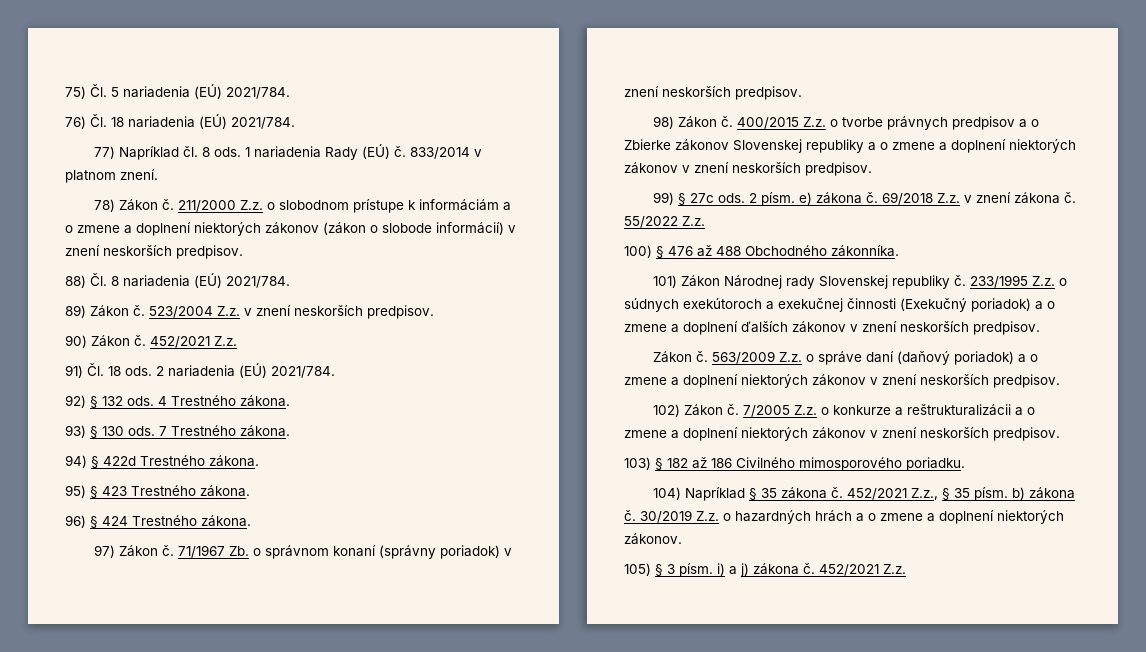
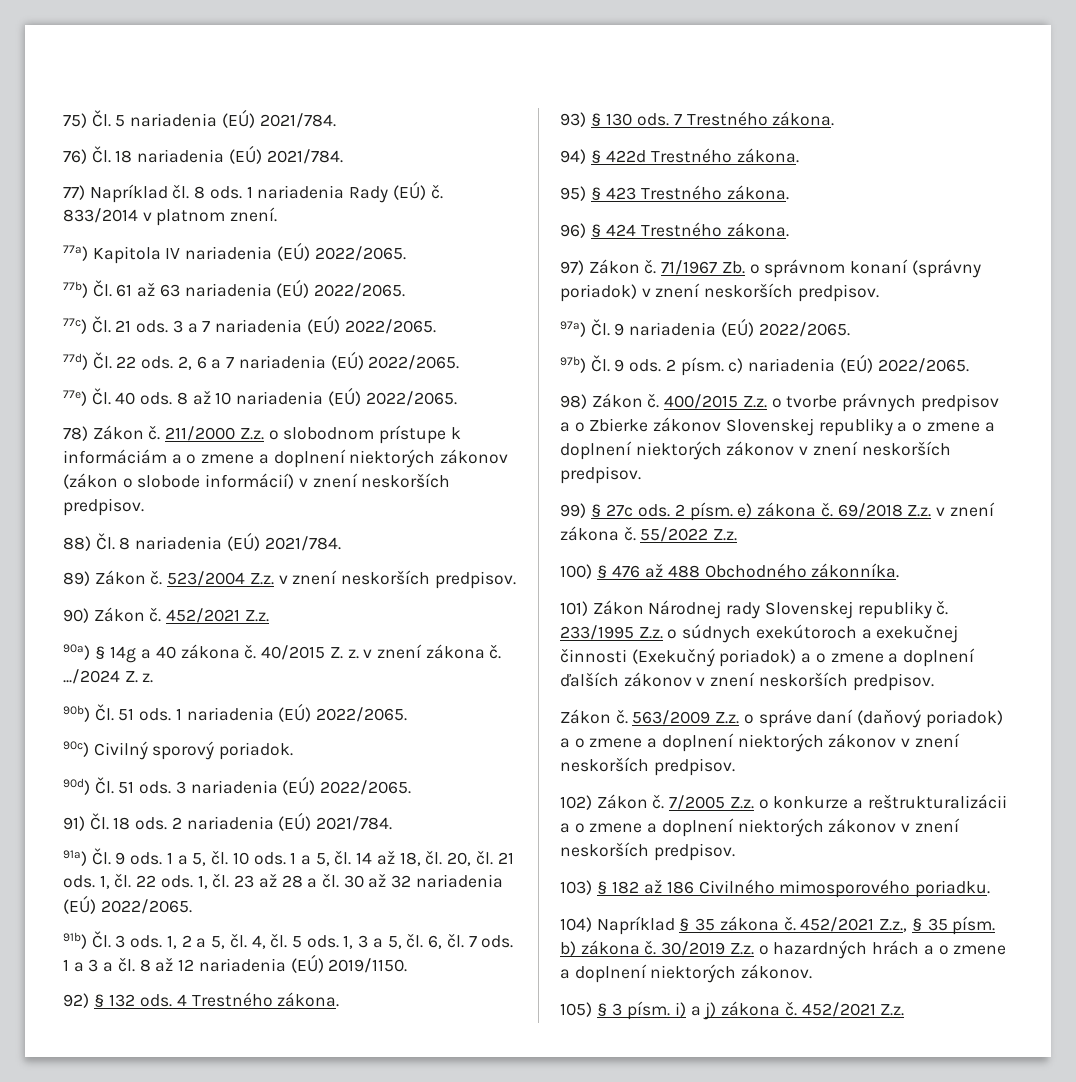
(158, 174) none -> [63,242,406,264] [63,279,406,298] [63,315,436,334] [63,351,460,370] [63,387,457,406] // 77a) Kapitola IV nariadenia (EÚ) 2022/2065. // 77b) Čl. 61 až 63 nariadenia (EÚ) 2022/2065. // 77c) Čl. 21 ods. 3 a 7 nariadenia (EÚ) 2022/2065. // 77d) Čl. 22 ods. 2, 6 a 7 nariadenia (EÚ) 2022/2065. // 77e) Čl. 40 ods. 8 až 10 nariadenia (EÚ) 2022/2065.
(237, 341) none -> [63,644,502,663] [63,669,154,684] [63,703,408,722] [63,741,294,760] [63,776,412,795] // 90a) § 14g a 40 zákona č. 40/2015 Z. z. v znení zákona č. .../2024 Z. z. // 90b) Čl. 51 ods. 1 nariadenia (EÚ) 2022/2065. // 90c) Civilný sporový poriadok. // 90d) Čl. 51 ods. 3 nariadenia (EÚ) 2022/2065.
(335, 372) none -> [63,848,514,866] [63,873,503,889] [63,895,192,914] [63,931,514,949] [63,954,408,973] // 91a) Čl. 9 ods. 1 a 5, čl. 10 ods. 1 a 5, čl. 14 až 18, čl. 20, čl. 21 ods. 1, čl. 22 ods. 1, čl. 23 až 28 a čl. 30 až 32 nariadenia (EÚ) 2022/2065. // 91b) Čl. 3 ods. 1, 2 a 5, čl. 4, čl. 5 ods. 1, 3 a 5, čl. 6, čl. 7 ods. 1 a 3 a čl. 8 až 12 nariadenia (EÚ) 2019/1150.
(802, 93) none -> [560,318,850,337] [560,354,969,376] // 97a) Čl. 9 nariadenia (EÚ) 2022/2065. // 97b) Čl. 9 ods. 2 písm. c) nariadenia (EÚ) 2022/2065.

